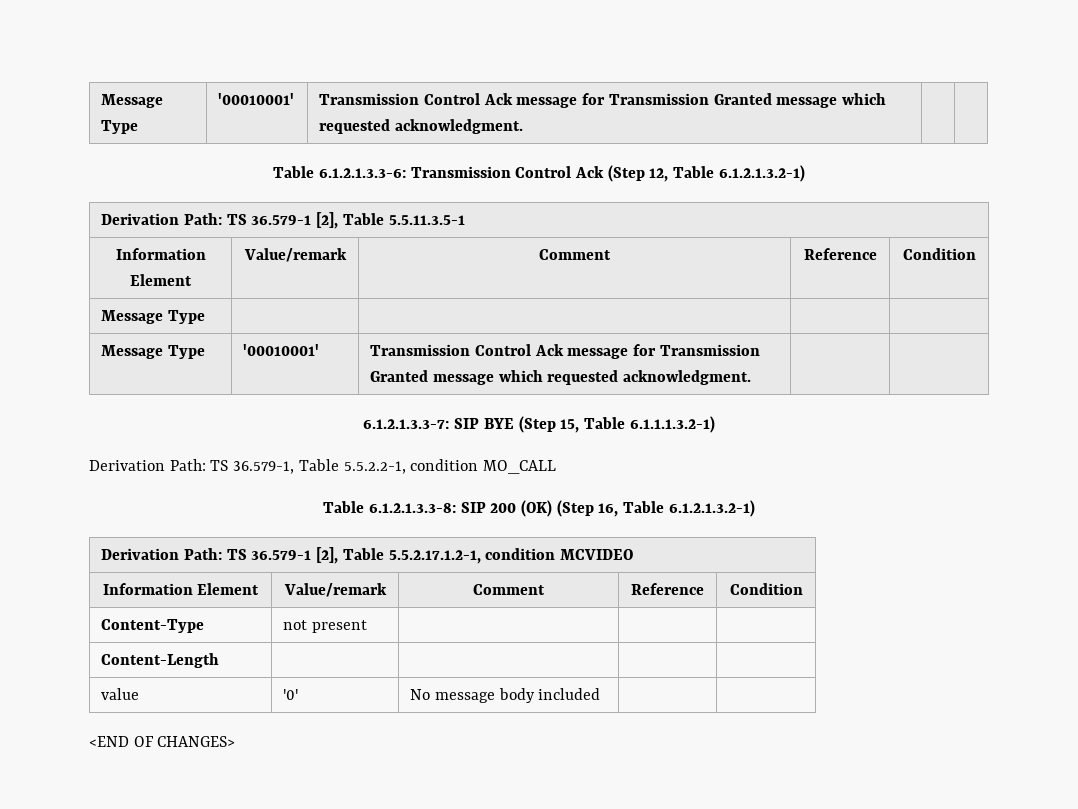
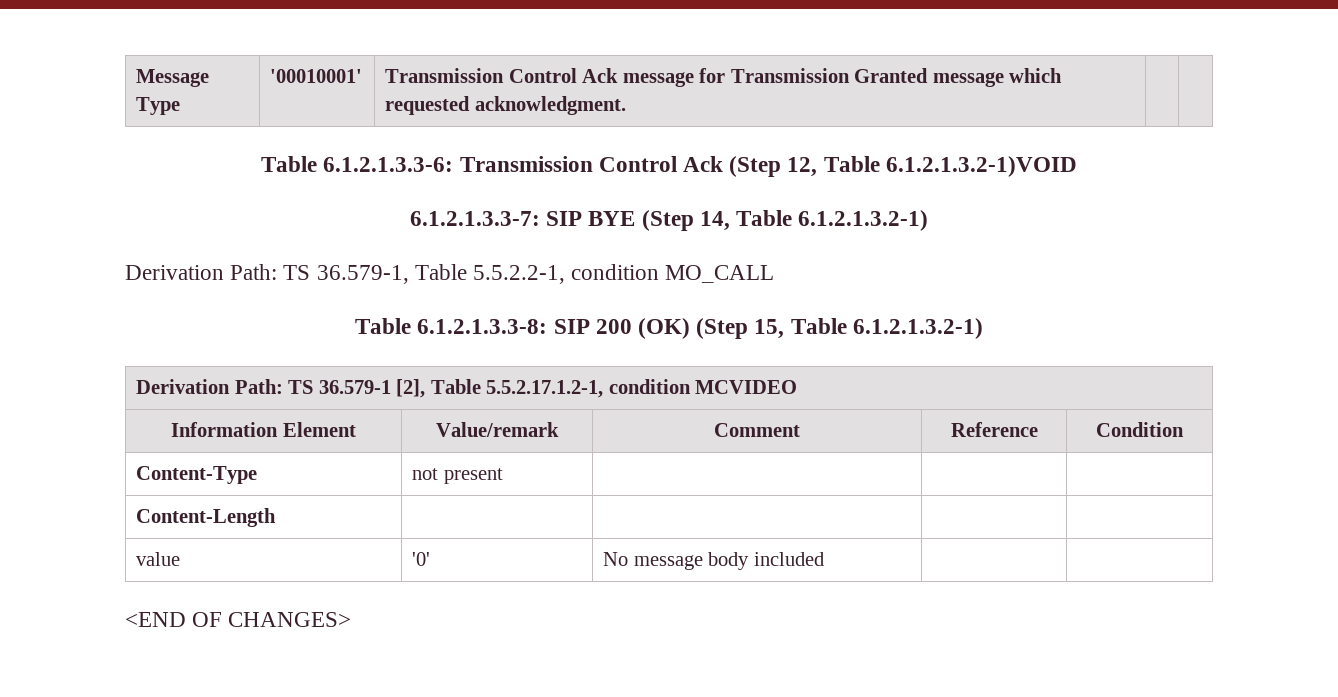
[718,165,805,182] [101,212,465,229] [115,248,206,260] [130,274,192,286] [243,248,347,262] [539,249,611,260] [803,248,877,260] [902,248,976,260] [101,310,205,324] [101,345,205,359] [243,344,320,356] [370,344,760,359] [370,370,752,385] 6.1.2.1.3.2-1) // Derivation Path: TS 36.579-1 [2], Table 5.5.11.3.5-1 // Information Element | Value/remark | Comment | Reference | Condition // Message Type | | | | // Message Type | '00010001' | Transmission Control Ack message for Transmission Granted message which requested acknowledgment. | | -> [885,156,1077,177] 6.1.2.1.3.2-1)VOID
[560,416,715,433] 15, Table 6.1.1.1.3.2-1) -> [699,210,929,231] 14, Table 6.1.2.1.3.2-1)
[598,503,619,517] 16, -> [754,319,785,339] 15,

